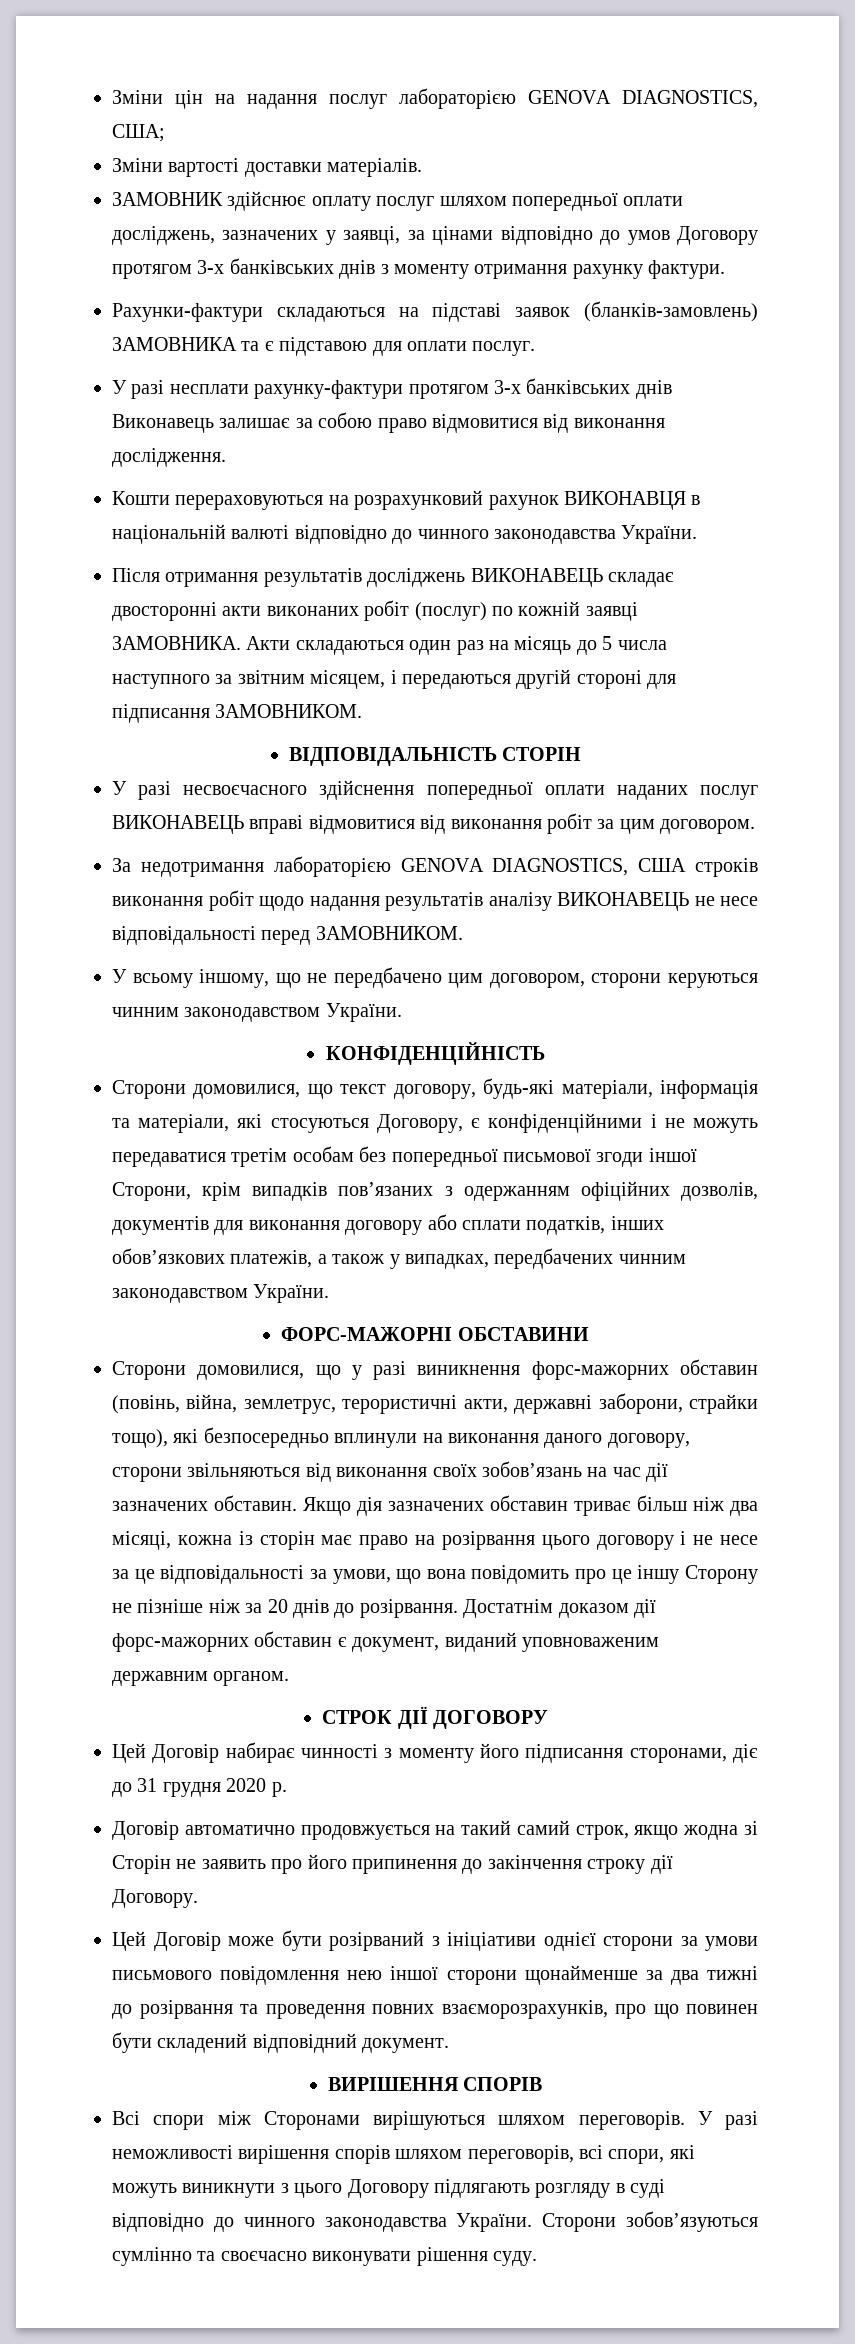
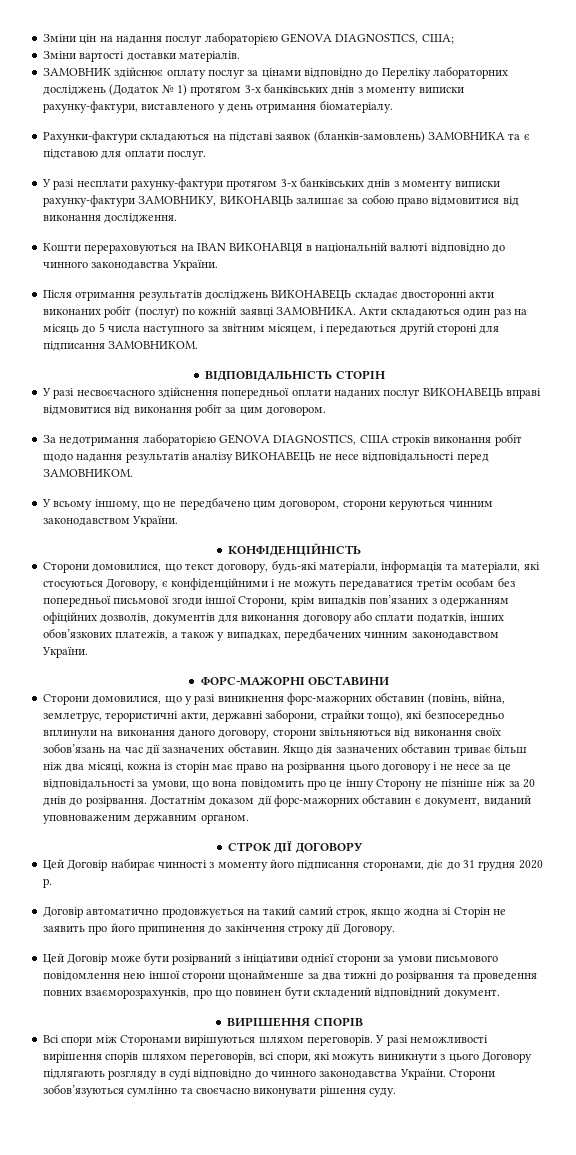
[439,192,684,211] [112,226,759,245] [112,258,726,279] шляхом попередньої оплати досліджень, зазначених у заявці, за цінами відповідно до умов Договору протягом 3-х банківських днів з моменту отримання рахунку фактури. -> [247,66,509,79] [42,83,464,96] [42,100,393,113] за цінами відповідно до Переліку лабораторних досліджень (Додаток № 1) протягом 3-х банківських днів з моменту виписки рахунку-фактури, виставленого у день отримання біоматеріалу.
[112,414,214,433] Виконавець -> [393,180,500,190] [42,195,293,207] з моменту виписки рахунку-фактури ЗАМОВНИКУ, ВИКОНАВЦЬ
[354,490,559,510] розрахунковий рахунок -> [196,243,226,251] IBAN

